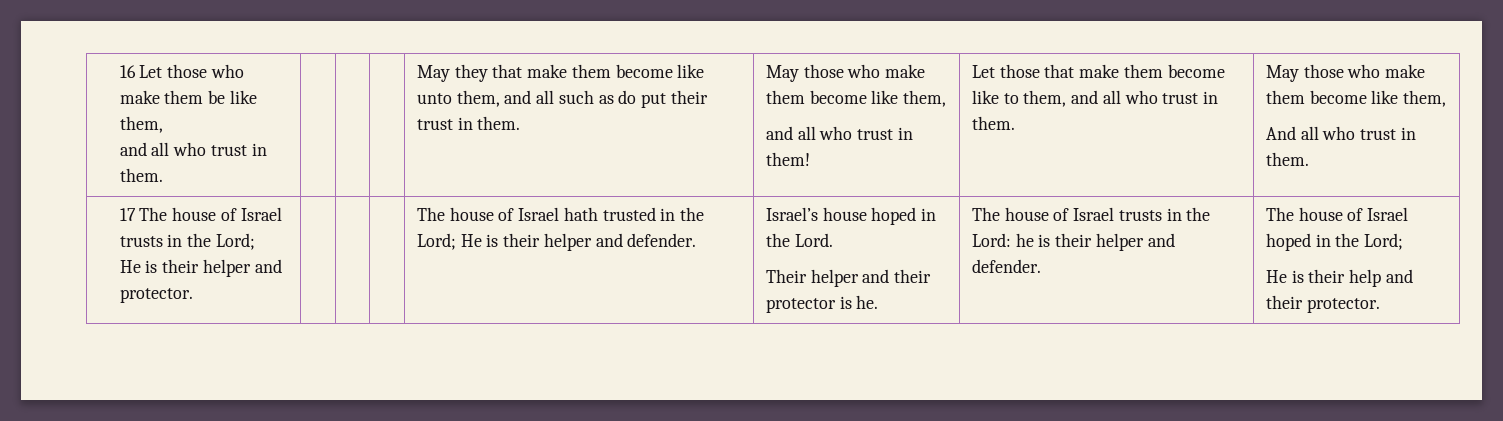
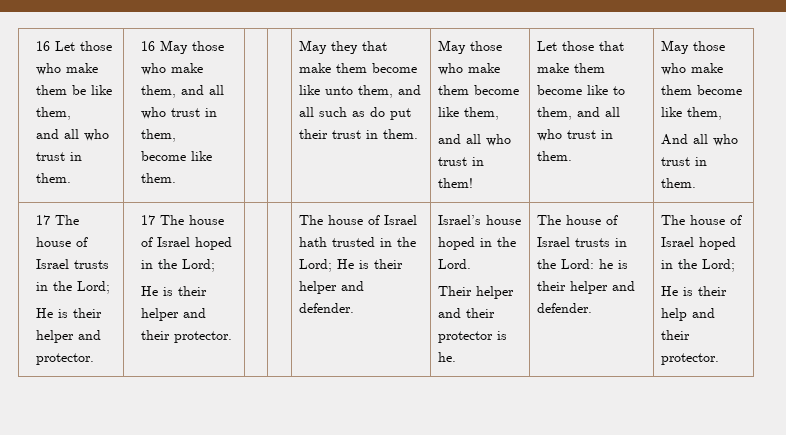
(163, 175) none -> [141,40,225,54] [141,63,204,75] [141,85,225,98] [141,107,218,119] [141,129,177,142] [141,151,213,161] [141,173,177,183] 16 May those who make them, and all who trust in them, // become like them.
(193, 295) none -> [141,215,225,225] [141,237,233,250] [141,259,216,272] [141,286,208,296] [141,308,207,321] [141,330,233,343] 17 The house of Israel hoped in the Lord; // He is their helper and their protector.

